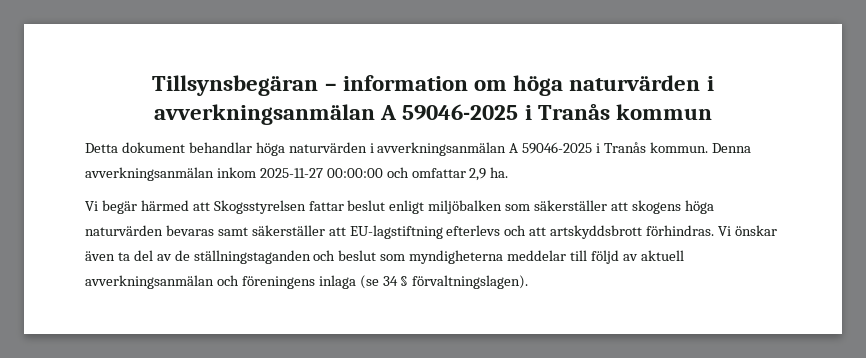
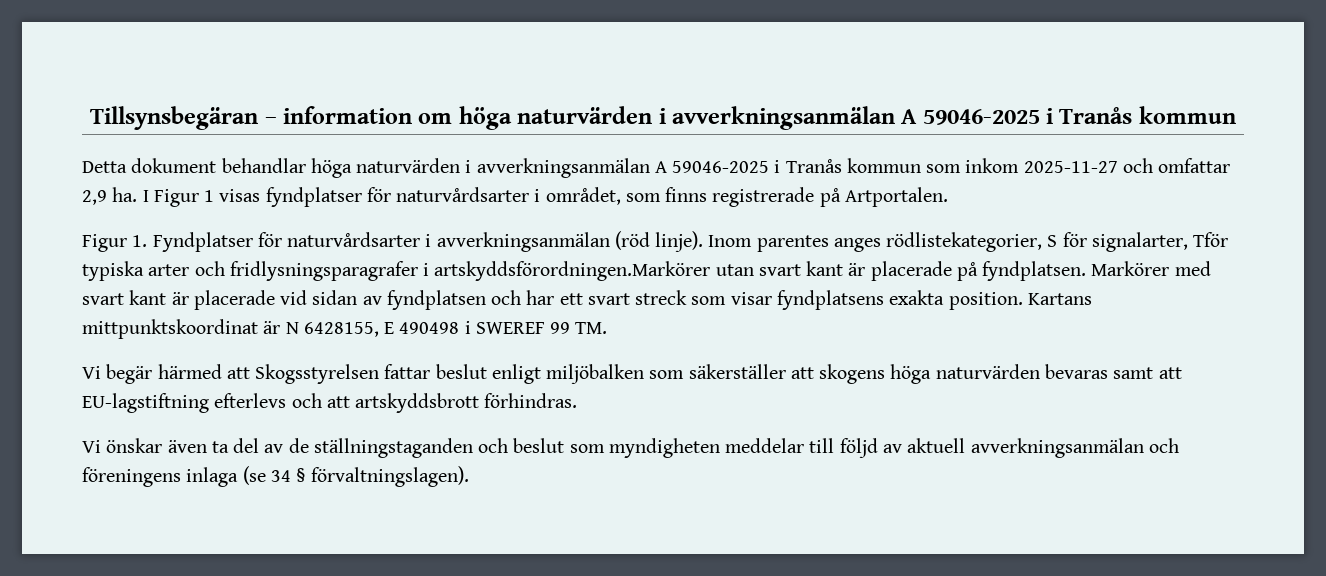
[650,142,751,153] [85,167,214,181] kommun. Denna avverkningsanmälan -> [846,158,962,173] kommun som
[326,168,383,178] 00:00:00 -> (1118, 167) none
(509, 172) none -> [142,187,948,207] [82,231,1229,252] [82,261,1211,281] [82,290,1092,310] [82,319,608,339] I Figur 1 visas fyndplatser för naturvårdsarter i området, som finns registrerade på Artportalen. // Figur 1. Fyndplatser för naturvårdsarter i avverkningsanmälan (röd linje). Inom parentes anges rödlistekategorier, S för signalarter, Tför typiska arter och fridlysningsparagrafer i artskyddsförordningen.Markörer utan svart kant är placerade på fyndplatsen. Markörer med svart kant är placerade vid sidan av fyndplatsen och har ett svart streck som visar fyndplatsens exakta position. Kartans mittpunktskoordinat är N 6428155, E 490498 i SWEREF 99 TM.
[251,225,325,236] säkerställer -> (1154, 373) none
(715, 230) none -> (578, 400) //
[409,250,504,264] myndigheterna -> [608,438,720,458] myndigheten

